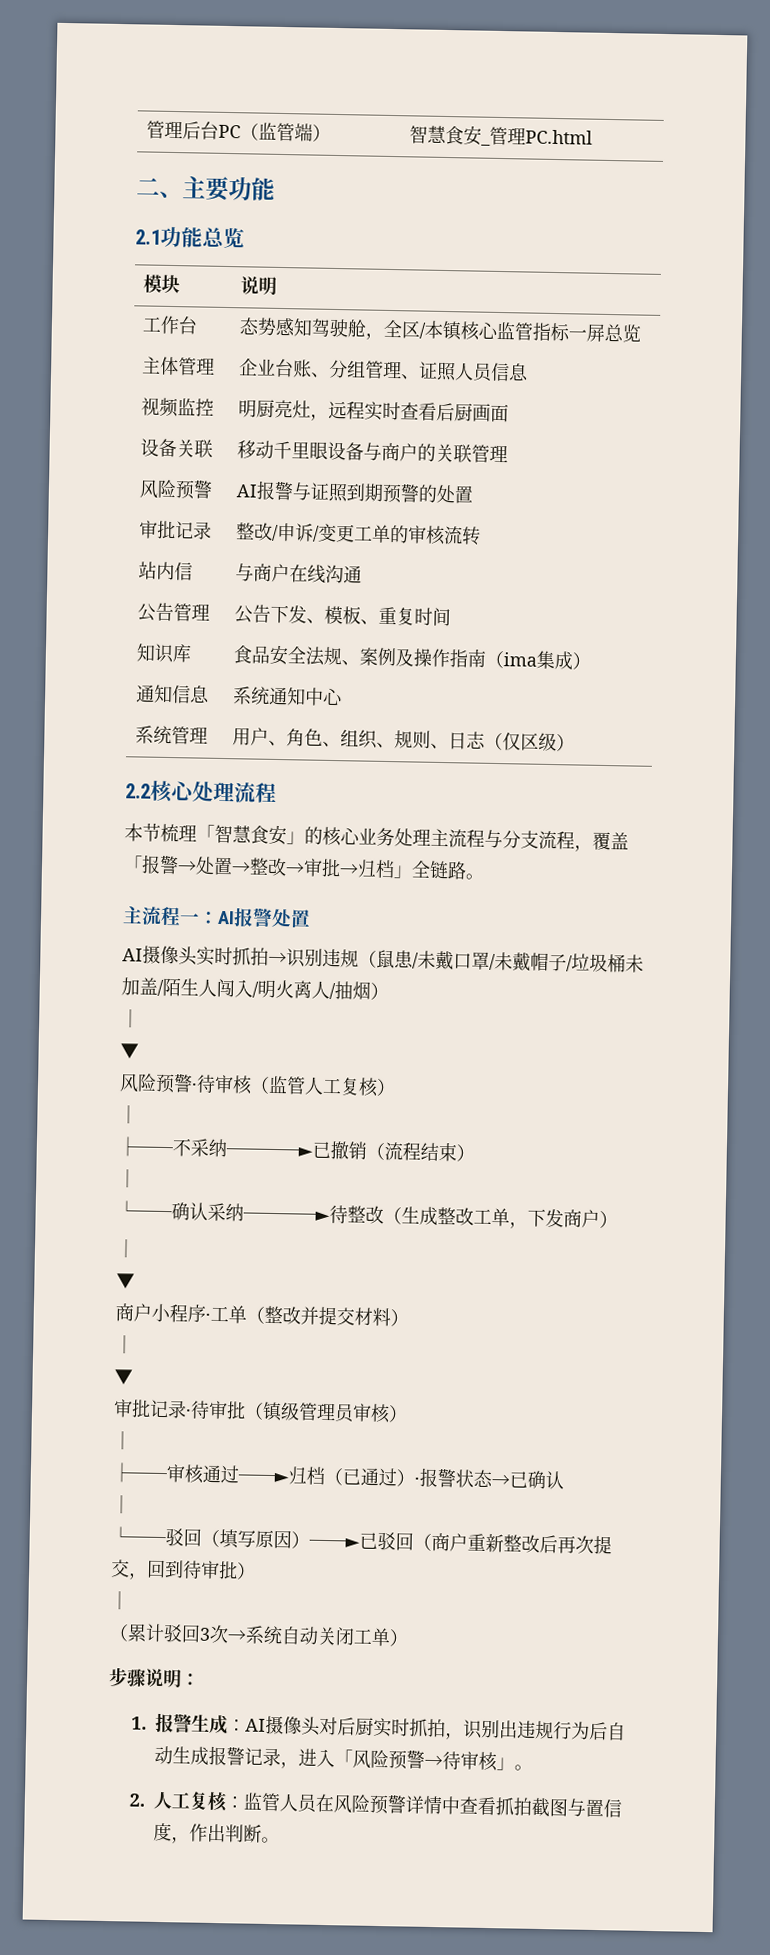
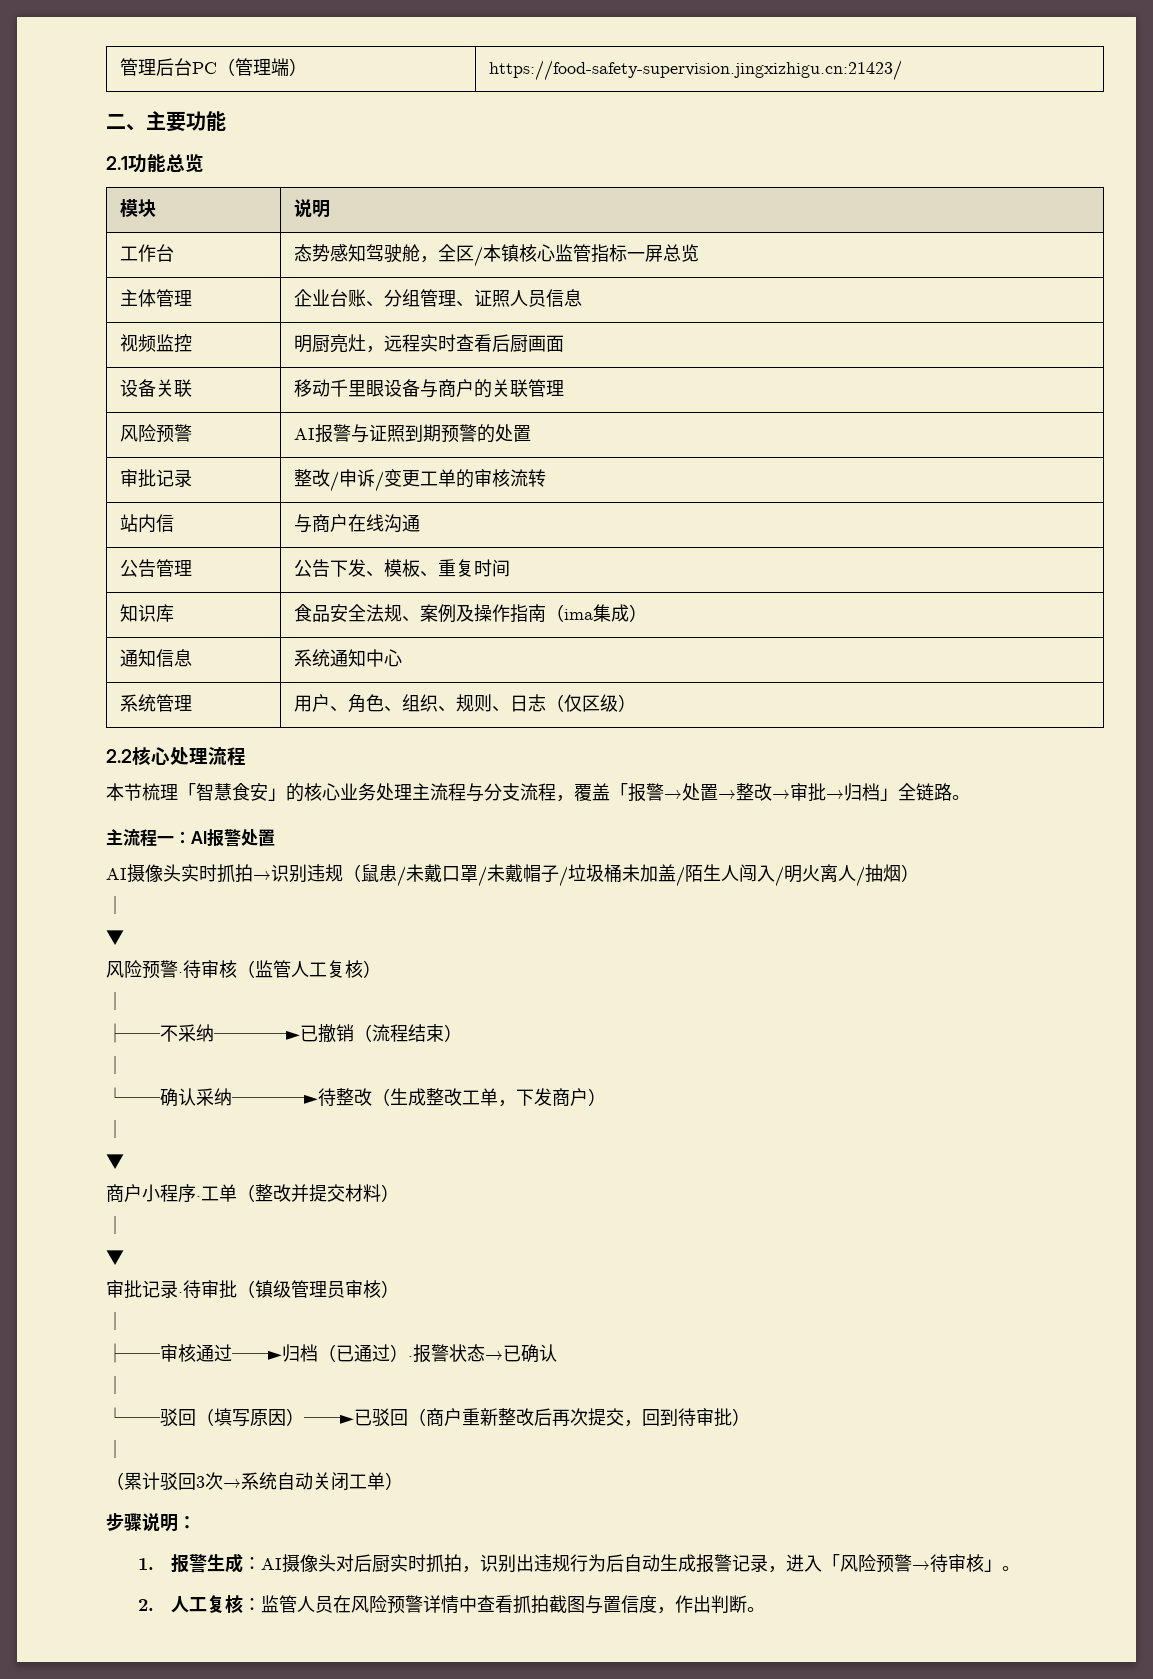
[258,122,296,142] 监管 -> [235,58,272,76] 管理
[409,125,594,146] 智慧食安_管理PC.html -> [489,60,903,81] https://food-safety-supervision.jingxizhigu.cn:21423/

